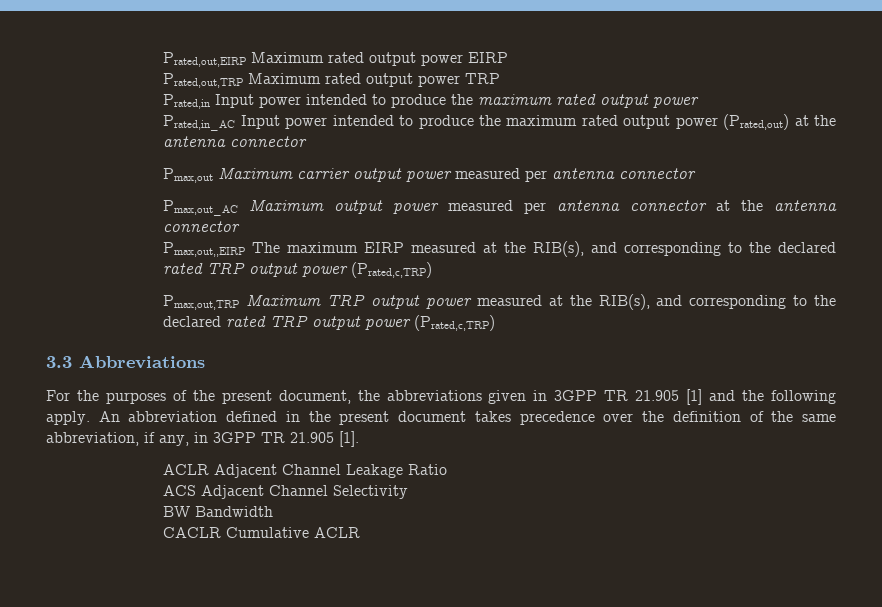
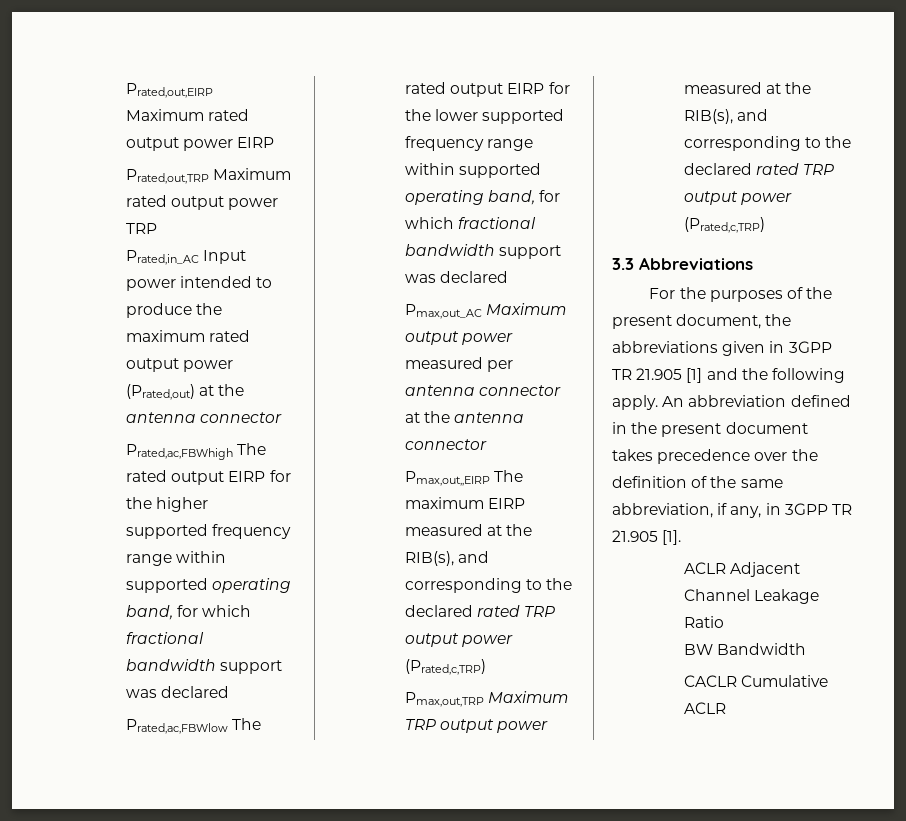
[163,94,700,109] // Prated,in Input power intended to produce the maximum rated output power -> (157, 228) none
[163,167,697,183] Pmax,out Maximum carrier output power measured per antenna connector -> [126,443,267,460] [126,470,291,485] [126,497,209,512] [126,524,292,539] [126,551,227,566] [126,578,292,593] [126,605,252,620] [126,632,204,644] [126,659,283,674] [126,686,230,698] [126,718,262,734] [405,82,570,97] [405,109,565,124] [405,136,534,151] [405,163,542,178] [405,190,561,205] [405,217,537,229] [405,244,562,259] [405,271,509,283] Prated,ac,FBWhigh The rated output EIRP for the higher supported frequency range within supported operating band, for which fractional bandwidth support was declared // Prated,ac,FBWlow The rated output EIRP for the lower supported frequency range within supported operating band, for which fractional bandwidth support was declared
[163,485,409,499] // ACS Adjacent Channel Selectivity -> (724, 622) none

